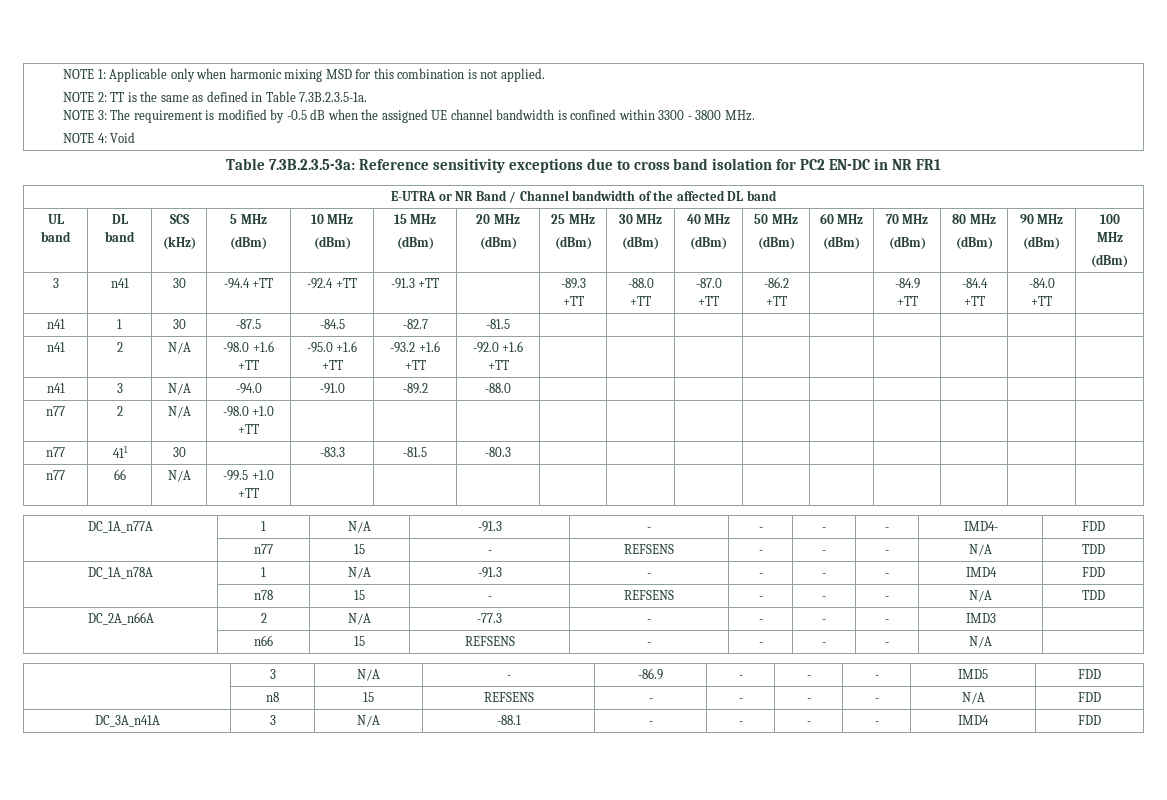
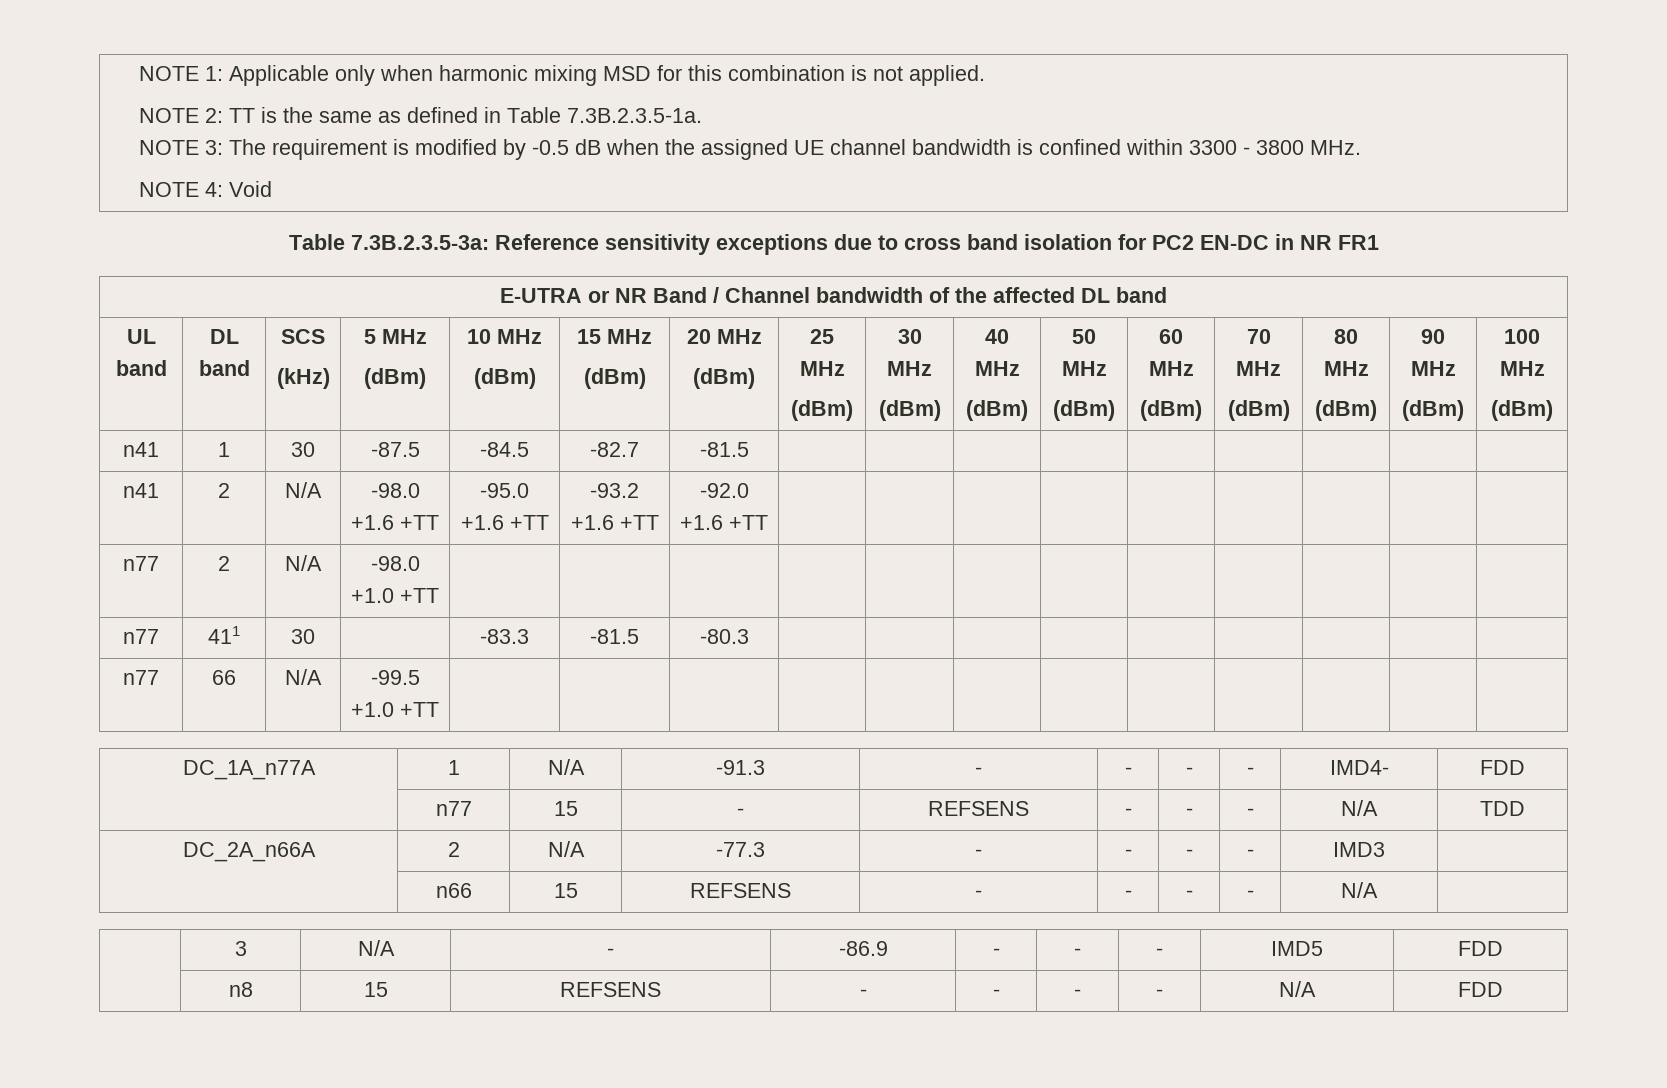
[52,278,59,288] [110,278,129,288] [172,278,186,288] [223,278,274,289] [307,278,357,289] [390,278,440,289] [560,278,586,289] [562,296,584,306] [627,278,654,288] [630,296,651,306] [695,278,722,288] [698,296,719,306] [763,277,789,288] [765,296,787,306] [894,278,920,289] [896,296,918,306] [961,278,988,288] [963,296,985,306] [1028,278,1055,288] [1031,296,1052,306] // 3 | n41 | 30 | -94.4 +TT | -92.4 +TT | -91.3 +TT | | -89.3 +TT | -88.0 +TT | -87.0 +TT | -86.2 +TT | | -84.9 +TT | -84.4 +TT | -84.0 +TT | -> (1553, 410) none
[46,383,65,393] [116,383,123,393] [167,383,191,395] [235,383,262,394] [319,383,345,394] [402,383,428,394] [485,383,511,393] // n41 | 3 | N/A | -94.0 | -91.0 | -89.2 | -88.0 | | | | | | | | | -> (768, 522) none
[88,567,153,579] [261,567,266,577] [348,567,372,579] [477,567,502,578] [647,573,651,577] [758,573,763,577] [822,573,826,577] [885,573,889,577] [965,567,997,577] [1081,567,1105,577] [254,590,273,600] [354,590,366,600] [487,596,492,600] [624,590,674,600] [758,596,763,600] [822,596,826,600] [885,596,889,600] [969,590,992,602] [1081,590,1105,600] // DC_1A_n78A | 1 | N/A | -91.3 | - | - | - | - | IMD4 | FDD // | n78 | 15 | - | REFSENS | - | - | - | N/A | TDD -> (1525, 808) none
[94,715,160,727] [269,715,276,725] [357,715,381,727] [496,715,521,725] [648,721,653,725] [738,721,743,725] [806,721,811,725] [874,721,879,725] [958,715,989,725] [1078,715,1101,725] // DC_3A_n41A | 3 | N/A | -88.1 | - | - | - | - | IMD4 | FDD -> (1503, 989) none

